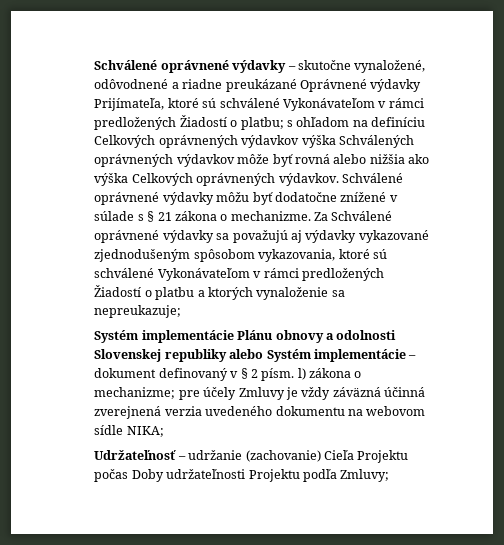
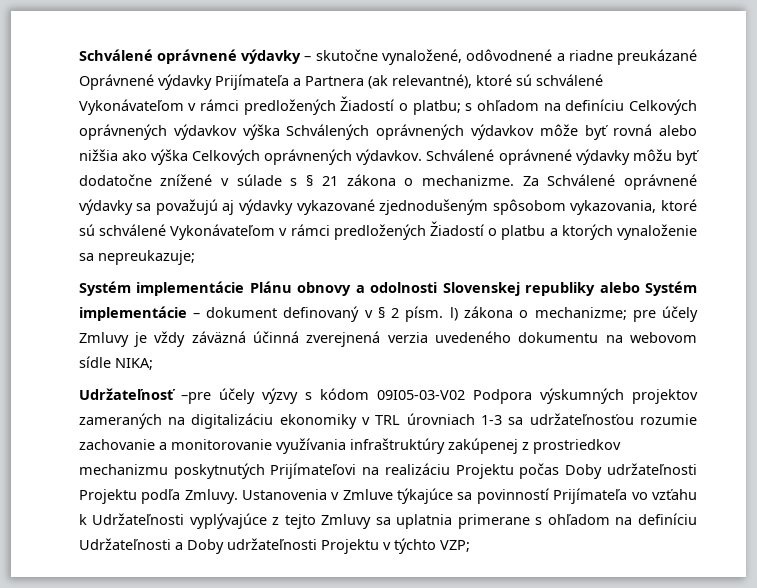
[94,98,165,111] Prijímateľa, -> [214,74,472,90] Prijímateľa a Partnera (ak relevantné),
[177,450,354,462] – udržanie (zachovanie) Cieľa -> [180,388,699,404] [78,413,697,429] [78,438,621,454] [78,463,450,479] –pre účely výzvy s kódom 09I05-03-V02 Podpora výskumných projektov zameraných na digitalizáciu ekonomiky v TRL úrovniach 1-3 sa udržateľnosťou rozumie zachovanie a monitorovanie využívania infraštruktúry zakúpenej z prostriedkov mechanizmu poskytnutých Prijímateľovi na realizáciu
[340,469,390,482] Zmluvy; -> [184,488,697,504] [78,513,698,529] [78,538,470,554] Zmluvy. Ustanovenia v Zmluve týkajúce sa povinností Prijímateľa vo vzťahu k Udržateľnosti vyplývajúce z tejto Zmluvy sa uplatnia primerane s ohľadom na definíciu Udržateľnosti a Doby udržateľnosti Projektu v týchto VZP;

